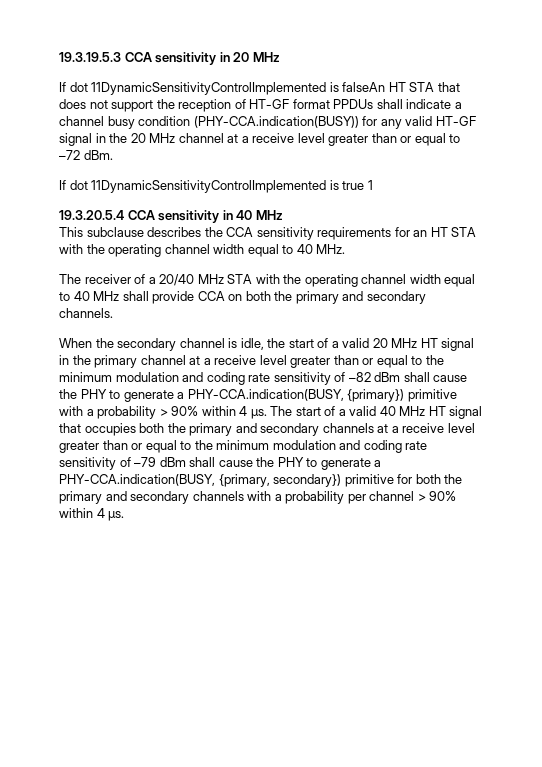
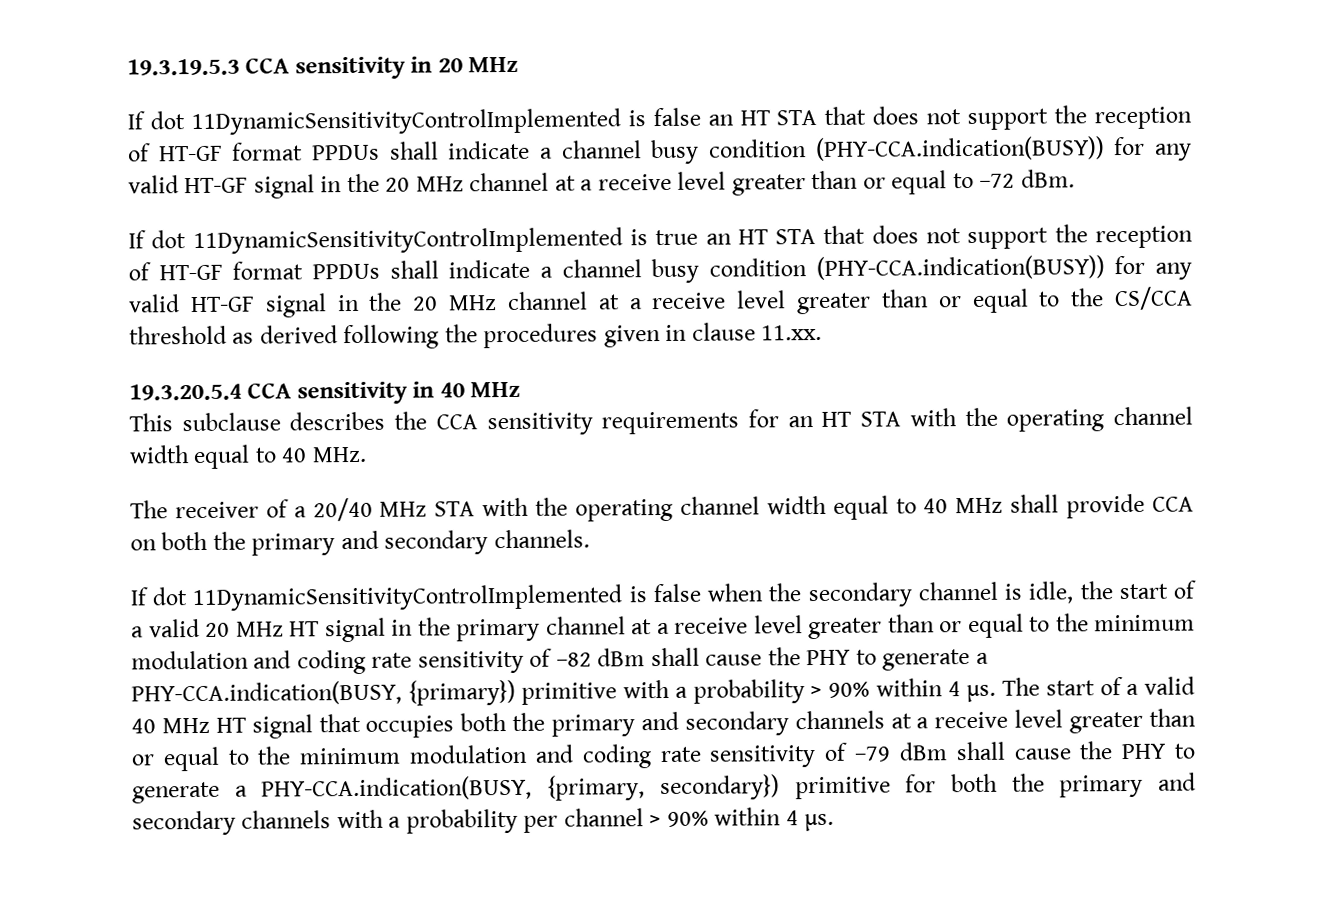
[342,82,386,92] falseAn -> [652,107,734,127] false an
[367,180,373,190] 1 -> [705,224,1193,250] [128,255,1192,284] [128,286,1194,318] [129,322,823,350] an HT STA that does not support the reception of HT-GF format PPDUs shall indicate a channel busy condition (PHY-CCA.indication(BUSY)) for any valid HT-GF signal in the 20 MHz channel at a receive level greater than or equal to the CS/CCA threshold as derived following the procedures given in clause 11.xx.
[59,338,92,348] When -> [130,583,764,612] If dot 11DynamicSensitivityControlImplemented is false when

